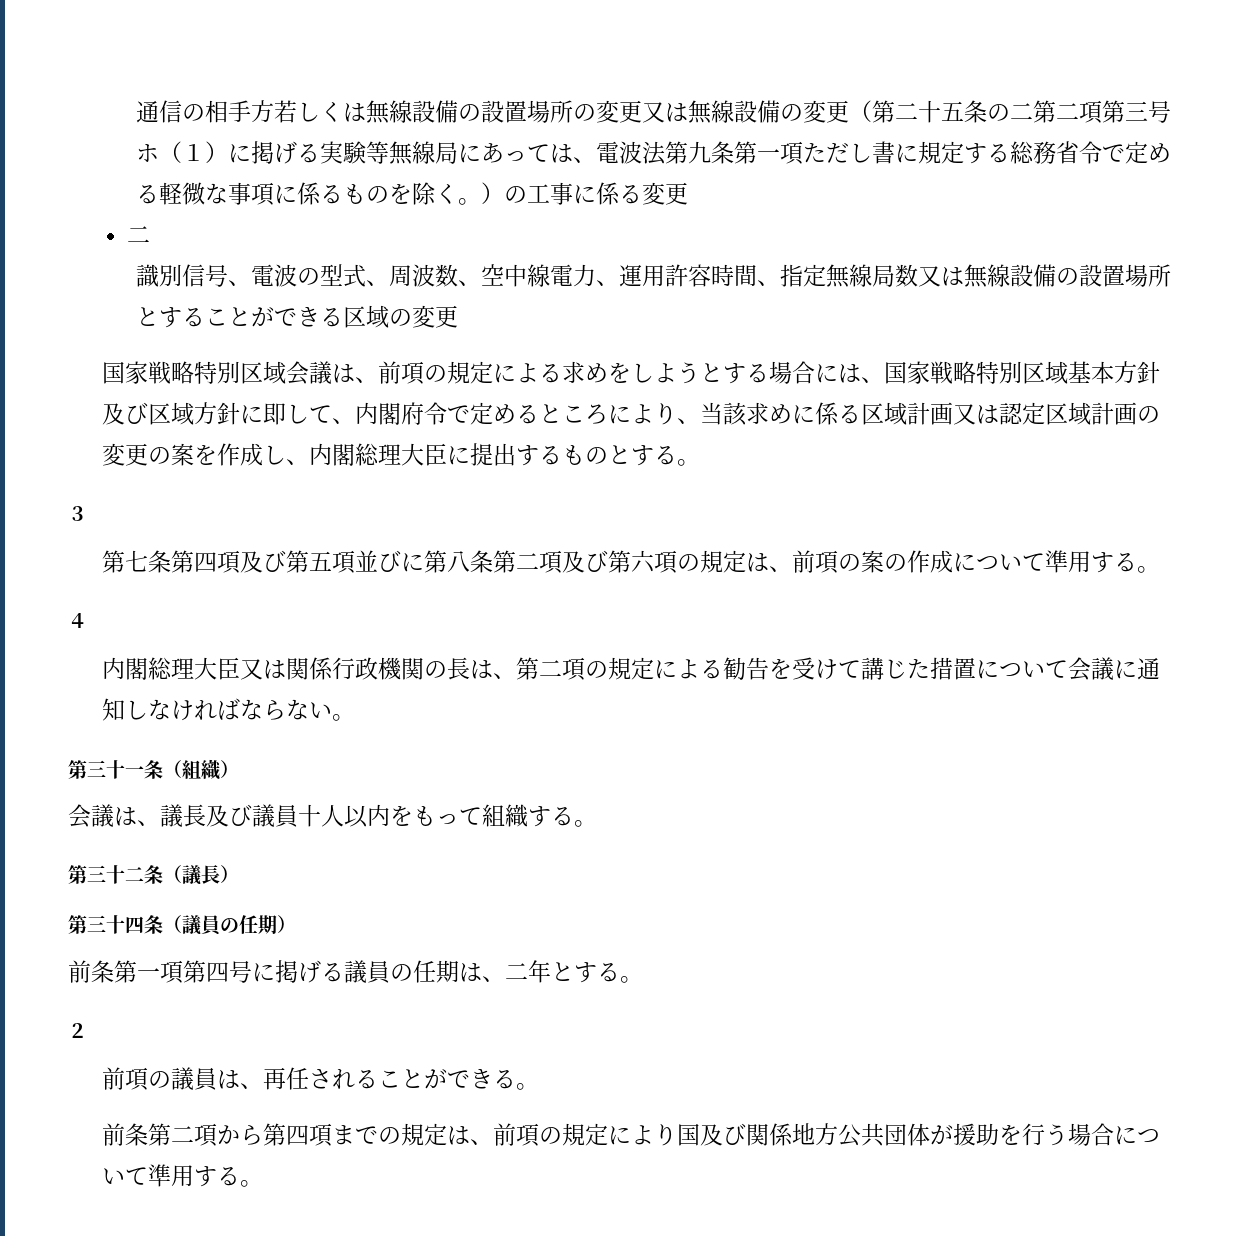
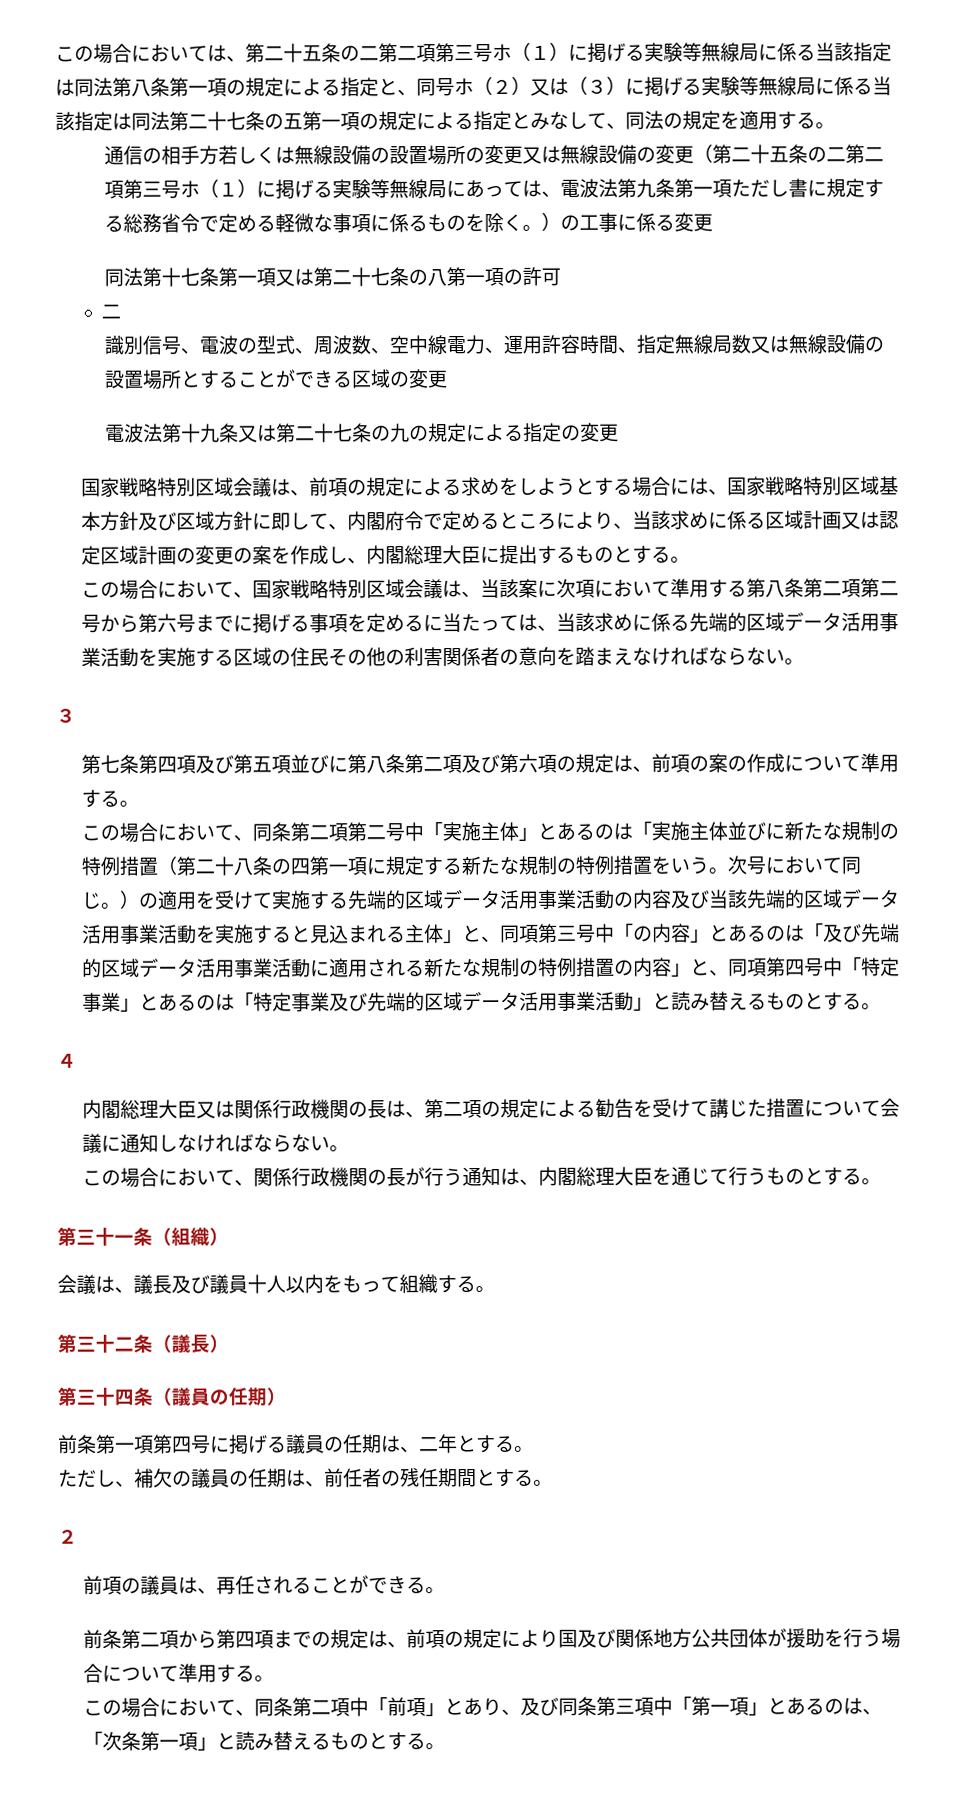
(135, 111) none -> [55,42,892,64] [55,76,892,97] [55,110,835,131] この場合においては、第二十五条の二第二項第三号ホ（１）に掲げる実験等無線局に係る当該指定は同法第八条第一項の規定による指定と、同号ホ（２）又は（３）に掲げる実験等無線局に係る当該指定は同法第二十七条の五第一項の規定による指定とみなして、同法の規定を適用する。 //
(688, 193) none -> [104,266,562,287] // 同法第十七条第一項又は第二十七条の八第一項の許可
(458, 316) none -> [105,422,620,443] // 電波法第十九条又は第二十七条の九の規定による指定の変更
(700, 462) none -> [80,578,899,600] [80,612,899,634] [80,646,804,667] // この場合において、国家戦略特別区域会議は、当該案に次項において準用する第八条第二項第二号から第六号までに掲げる事項を定めるに当たっては、当該求めに係る先端的区域データ活用事業活動を実施する区域の住民その他の利害関係者の意向を踏まえなければならない。
(1160, 569) none -> [80,821,899,843] [80,855,861,876] [80,889,900,910] [81,923,900,944] [81,957,900,978] [81,991,881,1012] // この場合において、同条第二項第二号中「実施主体」とあるのは「実施主体並びに新たな規制の特例措置（第二十八条の四第一項に規定する新たな規制の特例措置をいう。次号において同じ。）の適用を受けて実施する先端的区域データ活用事業活動の内容及び当該先端的区域データ活用事業活動を実施すると見込まれる主体」と、同項第三号中「の内容」とあるのは「及び先端的区域データ活用事業活動に適用される新たな規制の特例措置の内容」と、同項第四号中「特定事業」とあるのは「特定事業及び先端的区域データ活用事業活動」と読み替えるものとする。
(355, 717) none -> [81,1166,881,1188] // この場合において、関係行政機関の長が行う通知は、内閣総理大臣を通じて行うものとする。
(643, 979) none -> [58,1468,553,1488] // ただし、補欠の議員の任期は、前任者の残任期間とする。
(263, 1183) none -> [82,1696,882,1718] [82,1731,445,1751] // この場合において、同条第二項中「前項」とあり、及び同条第三項中「第一項」とあるのは、「次条第一項」と読み替えるものとする。

